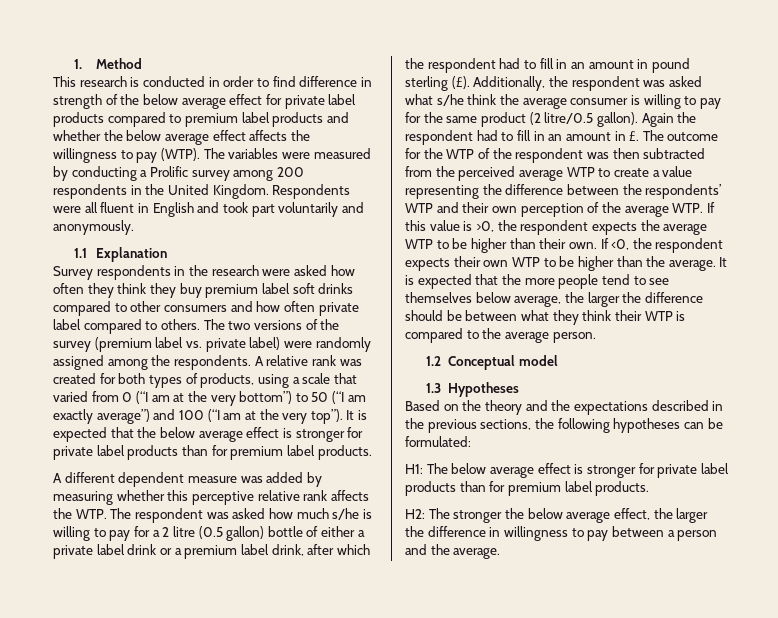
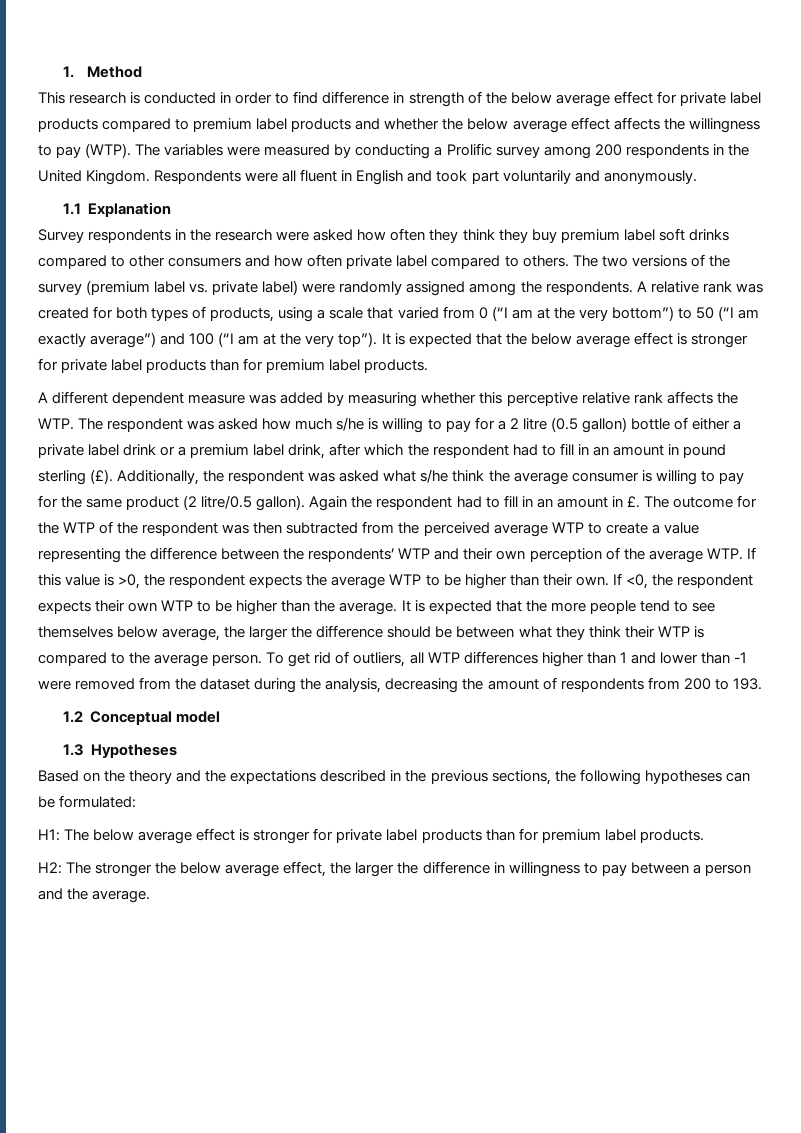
(596, 337) none -> [266,651,747,667] [38,677,762,693] To get rid of outliers, all WTP differences higher than 1 and lower than -1 were removed from the dataset during the analysis, decreasing the amount of respondents from 200 to 193.

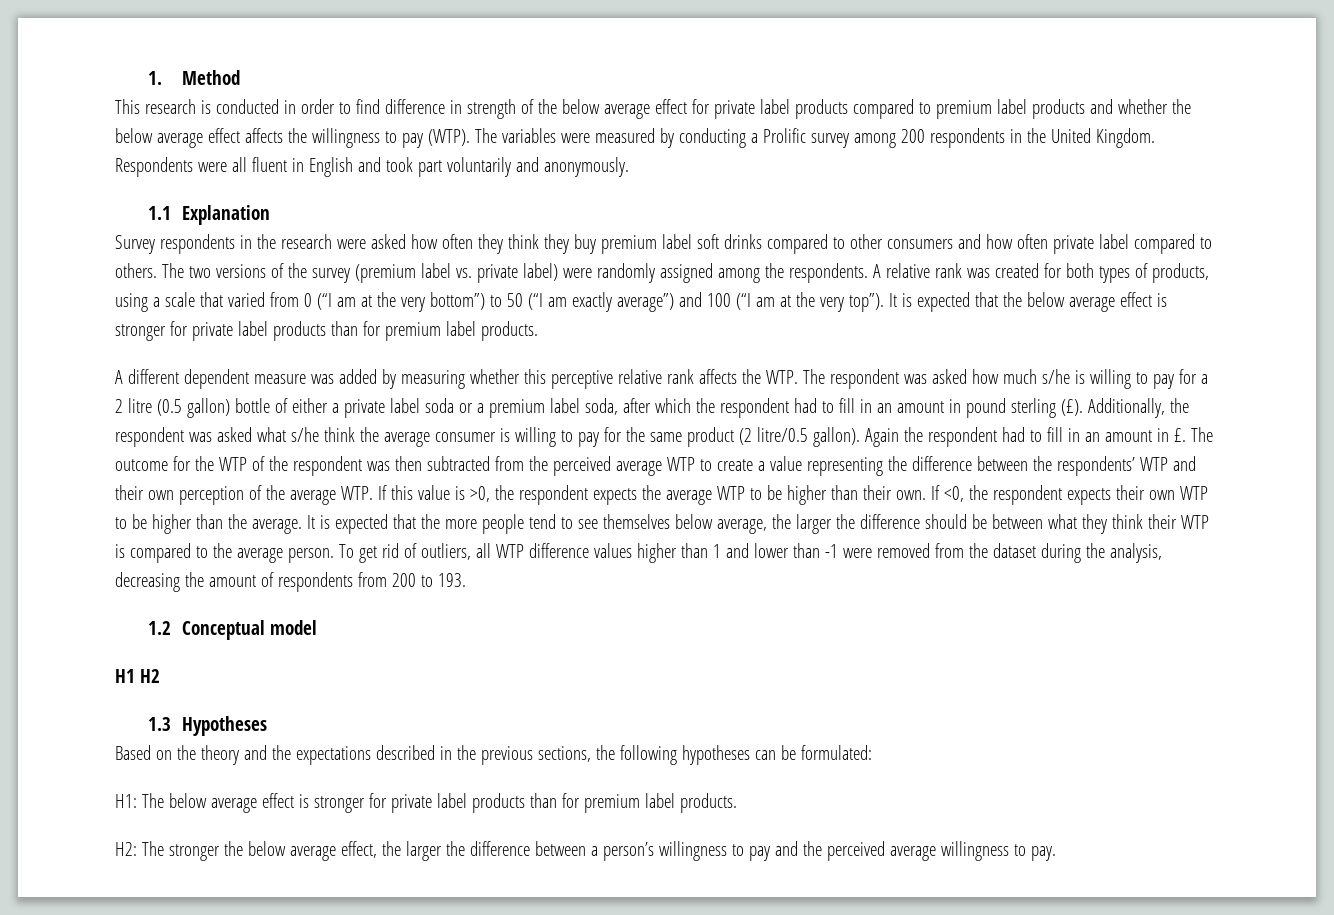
[123,444,157,456] drink -> [424,398,454,413] soda
[288,444,326,459] drink, -> [584,398,618,415] soda,
[463,651,538,664] differences -> [528,543,632,558] difference values
(221, 717) none -> [115,669,160,683] // H1 H2
[493,862,751,877] [38,888,151,903] in willingness to pay between a person and the average. -> [534,841,1056,861] between a person’s willingness to pay and the perceived average willingness to pay.

